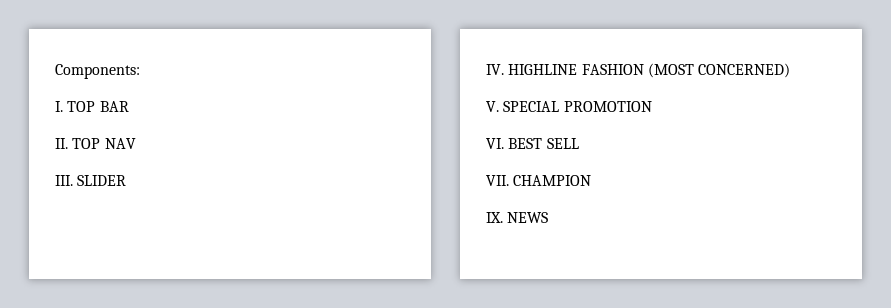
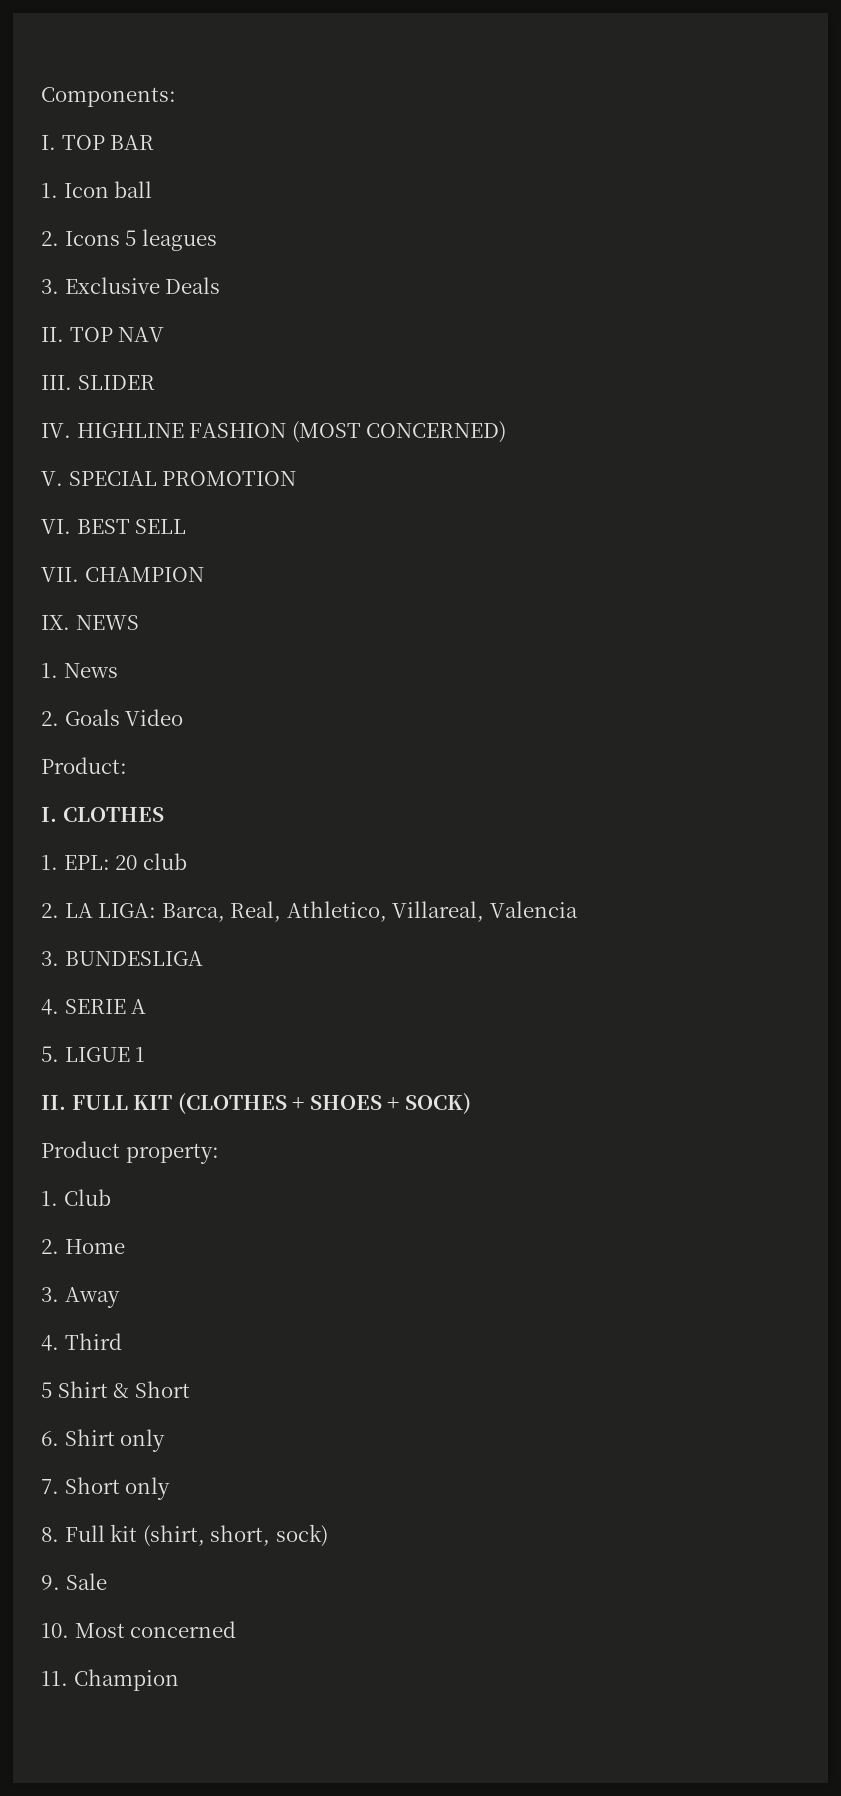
(129, 106) none -> [41,181,153,198] [41,229,217,251] [41,277,221,294] // 1. Icon ball // 2. Icons 5 leagues // 3. Exclusive Deals
(549, 217) none -> [41,663,118,678] [41,709,184,726] [41,757,127,774] [41,807,164,822] [41,853,187,870] [41,901,578,922] [41,951,203,966] [41,999,147,1015] [41,1046,146,1062] [41,1093,471,1115] [41,1141,219,1164] [41,1189,111,1206] [41,1239,125,1254] [41,1287,120,1308] [41,1333,122,1351] [41,1381,190,1398] [41,1429,166,1452] [41,1477,171,1500] [41,1524,328,1547] [41,1573,107,1590] [41,1621,237,1638] [41,1669,179,1691] // 1. News // 2. Goals Video // Product: // I. CLOTHES // 1. EPL: 20 club // 2. LA LIGA: Barca, Real, Athletico, Villareal, Valencia // 3. BUNDESLIGA // 4. SERIE A // 5. LIGUE 1 // II. FULL KIT (CLOTHES + SHOES + SOCK) // Product property: // 1. Club // 2. Home // 3. Away // 4. Third // 5 Shirt & Short // 6. Shirt only // 7. Short only // 8. Full kit (shirt, short, sock) // 9. Sale // 10. Most concerned // 11. Champion

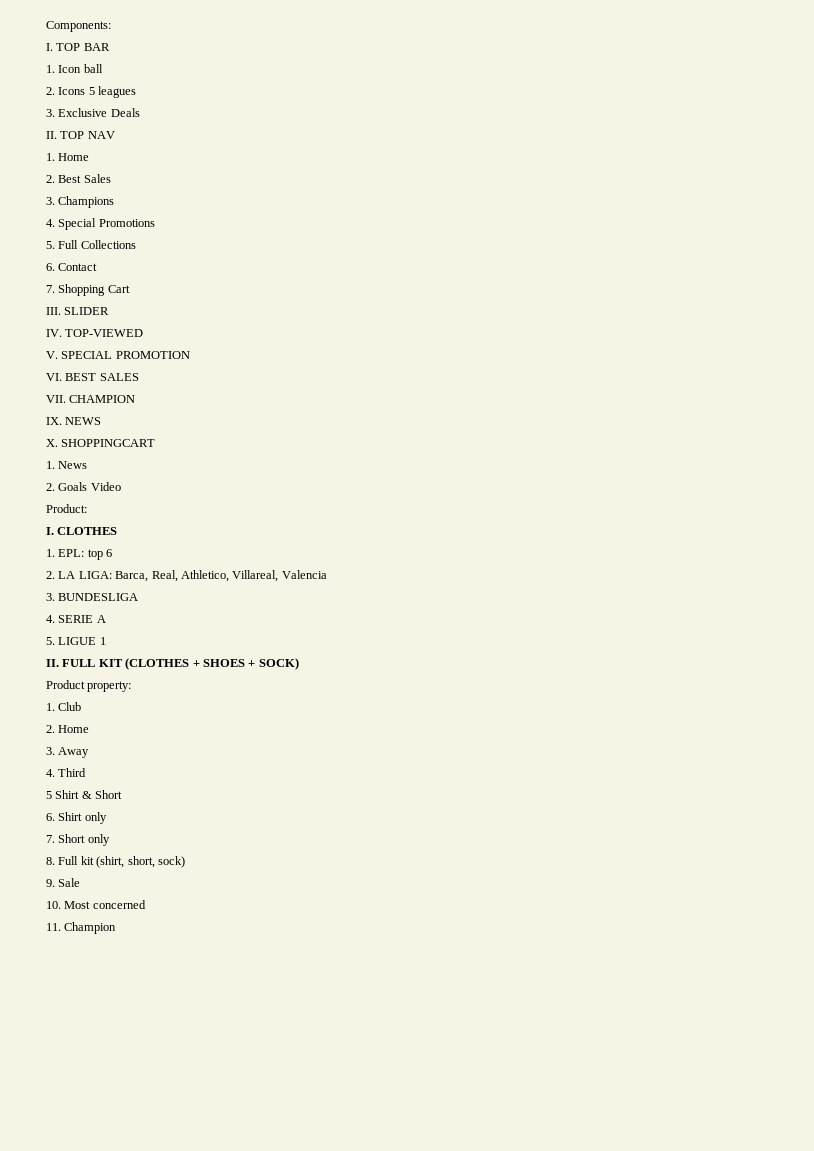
(165, 334) none -> [46,153,90,161] [46,174,111,183] [46,196,115,208] [46,218,155,230] [46,240,136,249] [46,263,98,271] [46,284,130,296] // 1. Home // 2. Best Sales // 3. Champions // 4. Special Promotions // 5. Full Collections // 6. Contact // 7. Shopping Cart
[76,421,507,443] HIGHLINE FASHION (MOST CONCERNED) -> [65,329,144,337] TOP-VIEWED
[135,519,187,534] SELL -> [99,373,139,381] SALES
(139, 622) none -> [46,439,156,447] // X. SHOPPINGCART
[115,853,187,870] 20 club -> [87,549,113,560] top 6

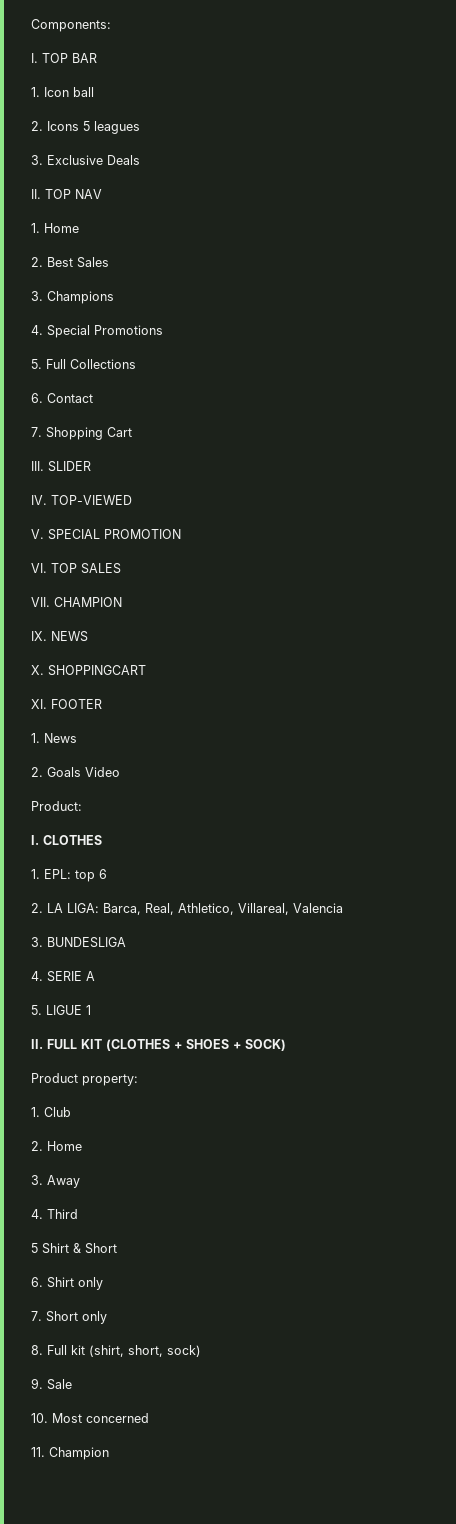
[65,373,97,381] BEST -> [51,563,77,573] TOP
(156, 443) none -> [31,699,102,709] // XI. FOOTER

